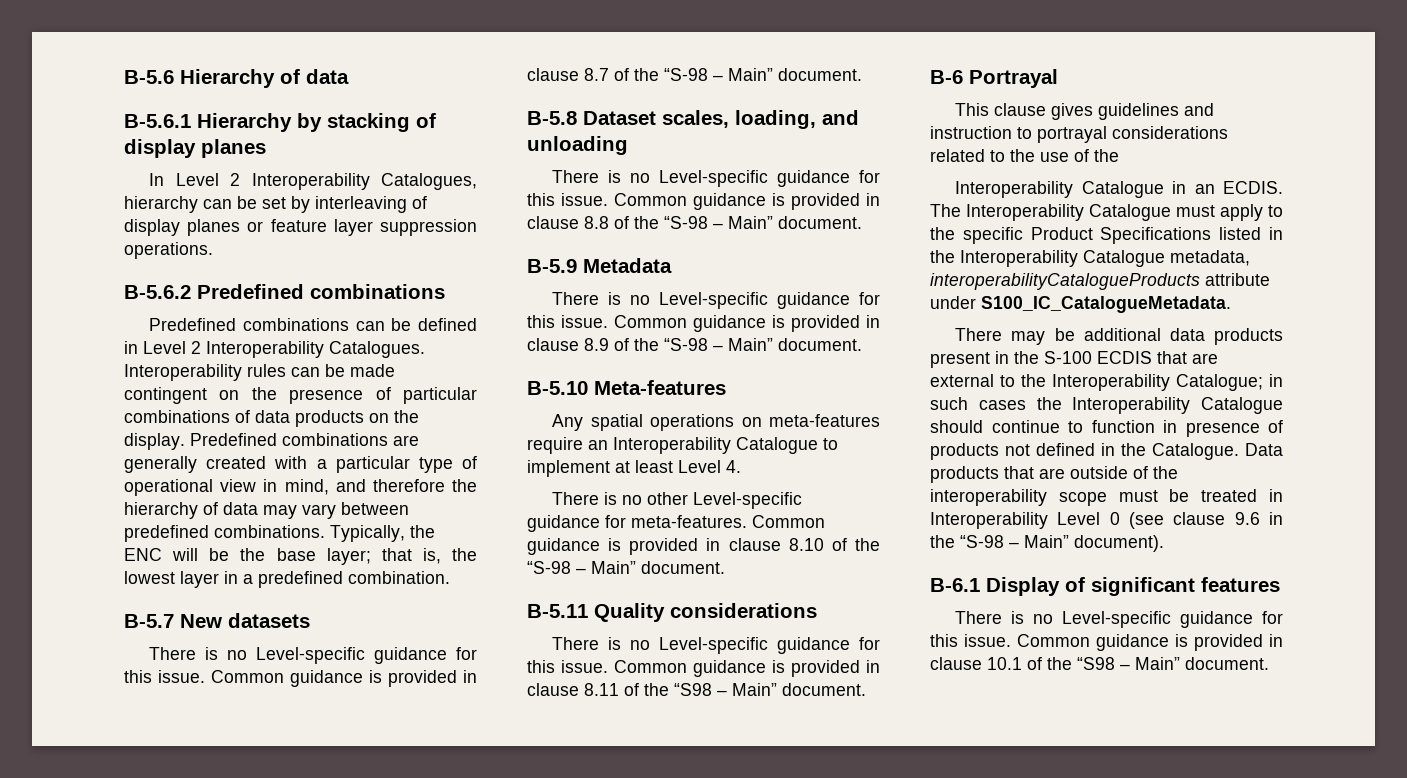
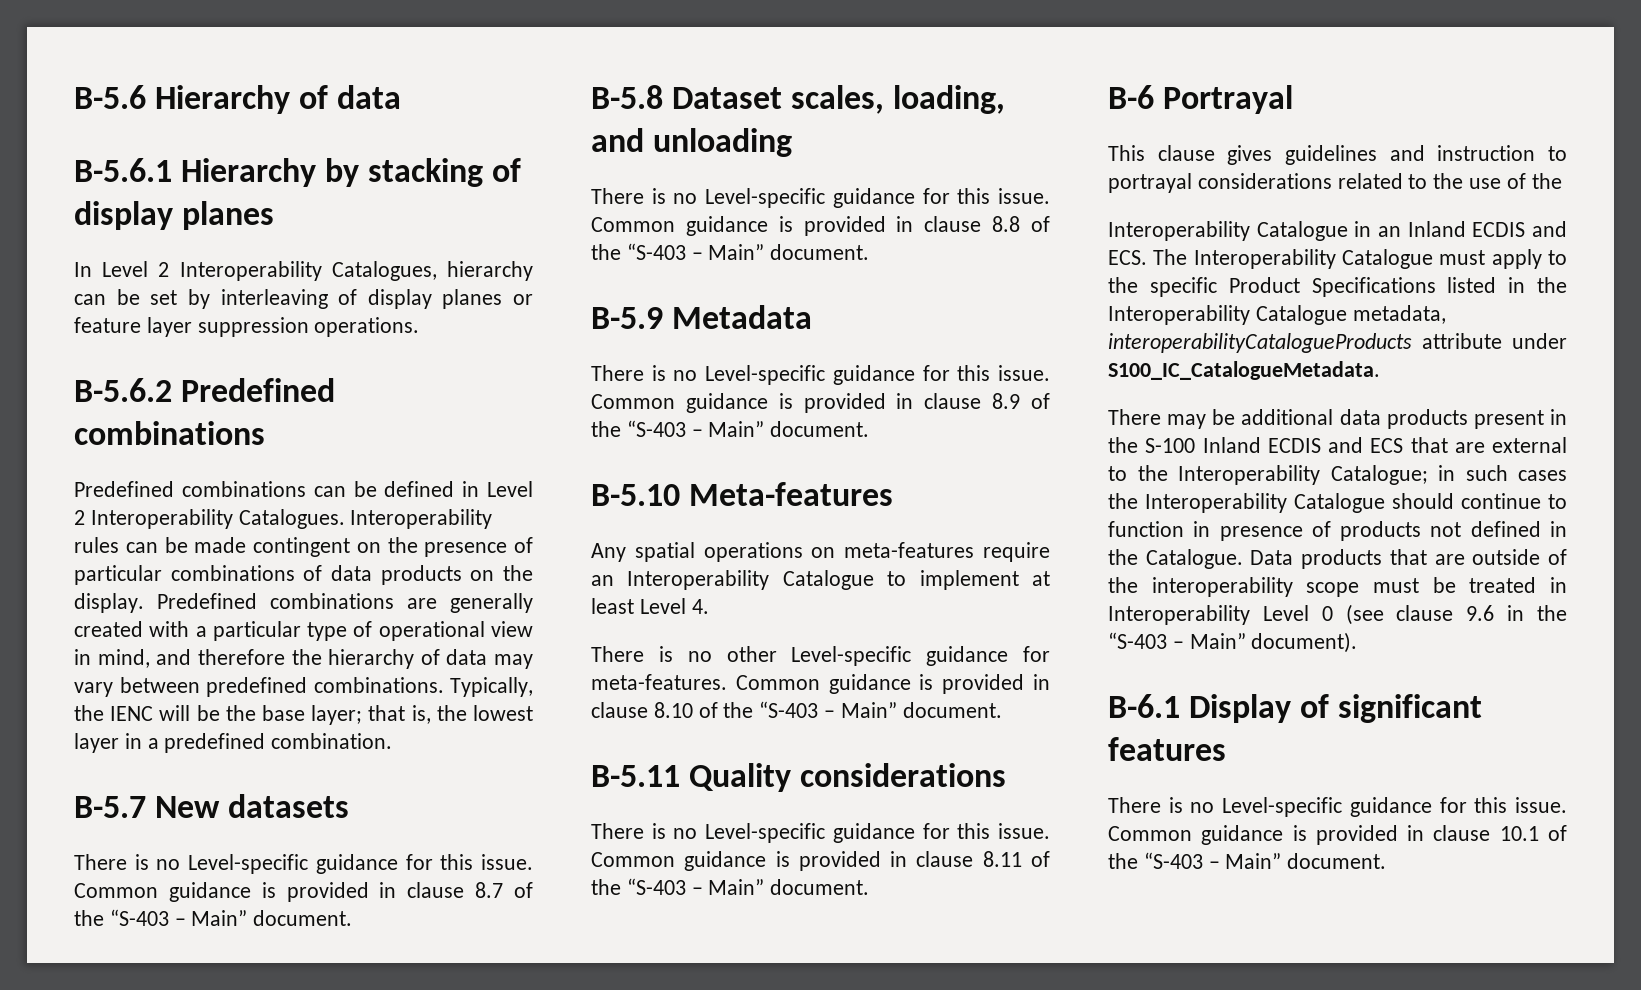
[124,548,162,561] ENC -> [110,706,154,721] IENC
[664,68,708,81] “S-98 -> [109,909,169,926] “S-403
[664,216,708,229] “S-98 -> [626,243,686,260] “S-403
[664,338,708,351] “S-98 -> [626,420,686,437] “S-403
[527,561,571,574] “S-98 -> [759,701,819,718] “S-403
[674,683,712,696] “S98 -> [626,878,686,895] “S-403
[1223,181,1283,194] ECDIS. -> [1407,221,1567,237] [1108,250,1147,265] Inland ECDIS and ECS.
[1097,351,1152,364] ECDIS -> [1202,437,1404,453] Inland ECDIS and ECS
[960,535,1004,548] “S-98 -> [1108,632,1167,649] “S-403
[1077,657,1115,670] “S98 -> [1143,852,1203,869] “S-403

